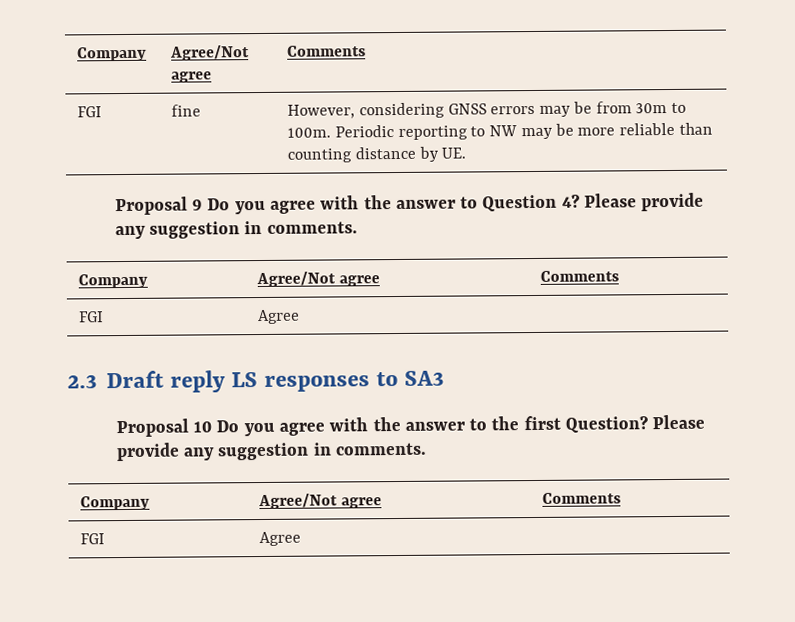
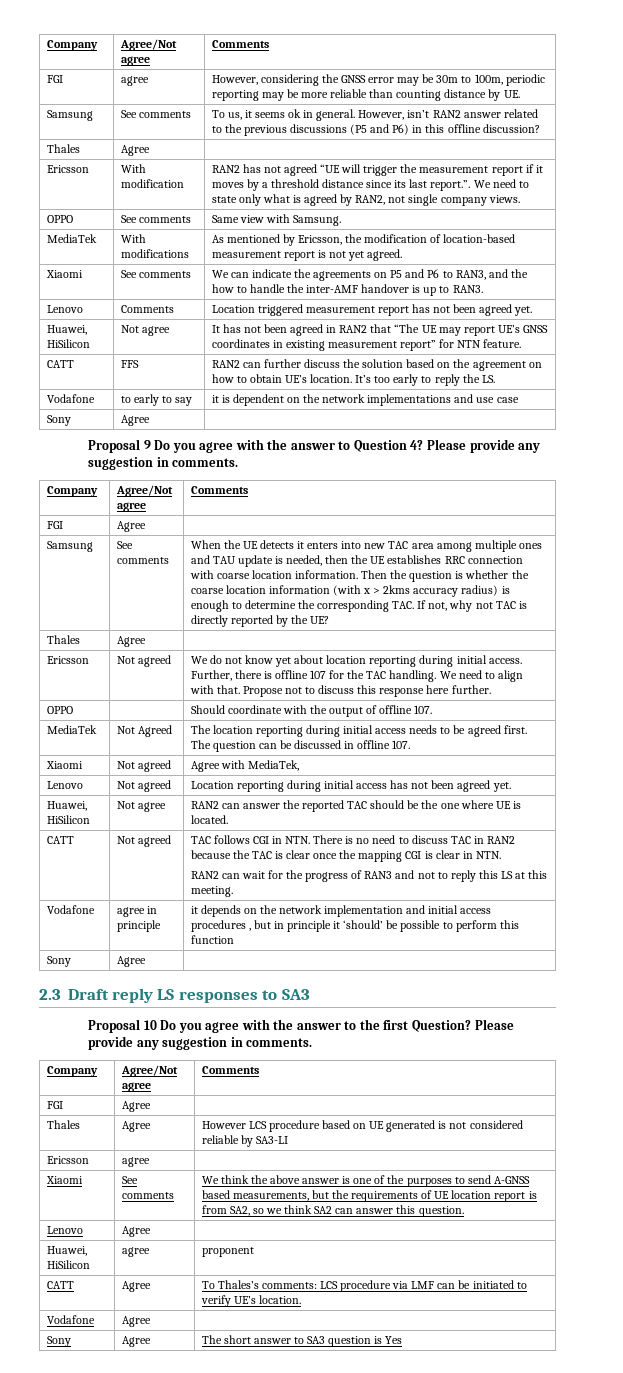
[77,46,148,62] [170,45,251,61] [171,71,213,83] [287,45,367,57] [77,106,103,118] [171,104,202,117] Company | Agree/Not agree | Comments // FGI | fine -> [46,40,98,51] [119,39,177,51] [120,56,150,66] [211,40,269,48] [46,75,63,83] [120,76,149,86] Company | Agree/Not agree | Comments // FGI | agree
[447,101,632,117] GNSS errors may be from -> [321,74,435,86] the GNSS error may be
[287,125,518,140] 100m. Periodic reporting to NW -> [474,74,545,86] [211,90,259,101] 100m, periodic reporting
(467, 153) none -> [46,110,93,121] [120,110,191,118] [211,109,538,121] [211,124,540,136] [46,144,80,153] [120,145,150,156] [46,165,89,173] [120,164,146,173] [120,179,184,188] [211,164,543,176] [211,179,529,191] [211,194,520,206] [46,215,73,223] [120,215,191,223] [211,214,341,226] [46,234,97,243] [120,234,146,243] [120,249,189,258] [211,234,516,246] [211,249,403,261] [45,270,83,278] [120,270,191,278] [211,269,528,281] [211,284,483,296] [46,305,83,313] [120,305,174,313] [211,304,533,316] [46,325,87,335] [46,339,90,348] [120,325,170,336] [211,324,548,336] [211,339,522,351] [46,360,74,368] [120,360,139,368] [211,359,542,371] [211,374,495,386] [46,394,95,403] [120,394,192,406] [211,394,519,406] [46,415,71,426] [120,415,150,426] // Samsung | See comments | To us, it seems ok in general. However, isn’t RAN2 answer related to the previous discussions (P5 and P6) in this offline discussion? // Thales | Agree | // Ericsson | With modification | RAN2 has not agreed “UE will trigger the measurement report if it moves by a threshold distance since its last report.”. We need to state only what is agreed by RAN2, not single company views. // OPPO | See comments | Same view with Samsung. // MediaTek | With modifications | As mentioned by Ericsson, the modification of location-based measurement report is not yet agreed. // Xiaomi | See comments | We can indicate the agreements on P5 and P6 to RAN3, and the how to handle the inter-AMF handover is up to RAN3. // Lenovo | Comments | Location triggered measurement report has not been agreed yet. // Huawei, HiSilicon | Not agree | It has not been agreed in RAN2 that “The UE may report UE’s GNSS coordinates in existing measurement report” for NTN feature. // CATT | FFS | RAN2 can further discuss the solution based on the agreement on how to obtain UE’s location. It’s too early to reply the LS. // Vodafone | to early to say | it is dependent on the network implementations and use case // Sony | Agree |
(301, 317) none -> [46,541,93,552] [116,541,133,549] [116,557,169,564] [190,540,542,552] [190,555,523,567] [189,570,529,582] [190,585,510,597] [190,600,527,612] [190,615,330,627] [46,635,80,644] [116,636,146,647] [46,656,89,664] [116,655,171,667] [190,655,522,667] [190,670,523,682] [189,685,491,697] [46,706,73,714] [190,705,433,717] [46,725,97,734] [116,725,172,737] [190,725,527,737] [190,740,411,752] [45,761,83,769] [116,760,171,772] [190,760,299,772] [46,781,83,789] [116,780,171,792] [190,780,511,792] [46,801,87,811] [46,815,90,824] [116,801,166,812] [190,800,521,812] [190,815,228,824] [46,836,74,844] [116,835,171,847] [190,835,515,844] [190,850,501,862] [190,870,548,882] [190,886,233,897] [46,905,95,914] [116,906,157,917] [116,920,161,932] [190,905,492,917] [190,920,519,932] [190,935,234,944] [46,956,71,967] [116,956,146,967] // Samsung | See comments | When the UE detects it enters into new TAC area among multiple ones and TAU update is needed, then the UE establishes RRC connection with coarse location information. Then the question is whether the coarse location information (with x > 2kms accuracy radius) is enough to determine the corresponding TAC. If not, why not TAC is directly reported by the UE? // Thales | Agree | // Ericsson | Not agreed | We do not know yet about location reporting during initial access. Further, there is offline 107 for the TAC handling. We need to align with that. Propose not to discuss this response here further. // OPPO | | Should coordinate with the output of offline 107. // MediaTek | Not Agreed | The location reporting during initial access needs to be agreed first. The question can be discussed in offline 107. // Xiaomi | Not agreed | Agree with MediaTek, // Lenovo | Not agreed | Location reporting during initial access has not been agreed yet. // Huawei, HiSilicon | Not agree | RAN2 can answer the reported TAC should be the one where UE is located. // CATT | Not agreed | TAC follows CGI in NTN. There is no need to discuss TAC in RAN2 because the TAC is clear once the mapping CGI is clear in NTN. // RAN2 can wait for the progress of RAN3 and not to reply this LS at this meeting. // Vodafone | agree in principle | it depends on the network implementation and initial access procedures , but in principle it ‘should’ be possible to perform this function // Sony | Agree |
(302, 539) none -> [46,1120,80,1129] [121,1121,151,1132] [201,1120,523,1132] [201,1135,288,1147] [46,1156,89,1164] [121,1157,150,1167] [45,1176,83,1184] [121,1176,138,1184] [121,1192,174,1199] [201,1175,530,1187] [201,1190,537,1202] [201,1205,464,1217] [46,1226,83,1234] [121,1226,151,1237] [46,1246,87,1256] [46,1260,90,1269] [121,1247,150,1257] [201,1247,254,1257] [46,1281,74,1289] [121,1281,151,1292] [201,1280,527,1292] [200,1295,301,1307] [46,1315,95,1324] [121,1316,151,1327] [46,1336,71,1347] [121,1336,151,1347] [201,1335,403,1347] // Thales | Agree | However LCS procedure based on UE generated is not considered reliable by SA3-LI // Ericsson | agree | // Xiaomi | See comments | We think the above answer is one of the purposes to send A-GNSS based measurements, but the requirements of UE location report is from SA2, so we think SA2 can answer this question. // Lenovo | Agree | // Huawei, HiSilicon | agree | proponent // CATT | Agree | To Thales’s comments: LCS procedure via LMF can be initiated to verify UE’s location. // Vodafone | Agree | // Sony | Agree | The short answer to SA3 question is Yes

